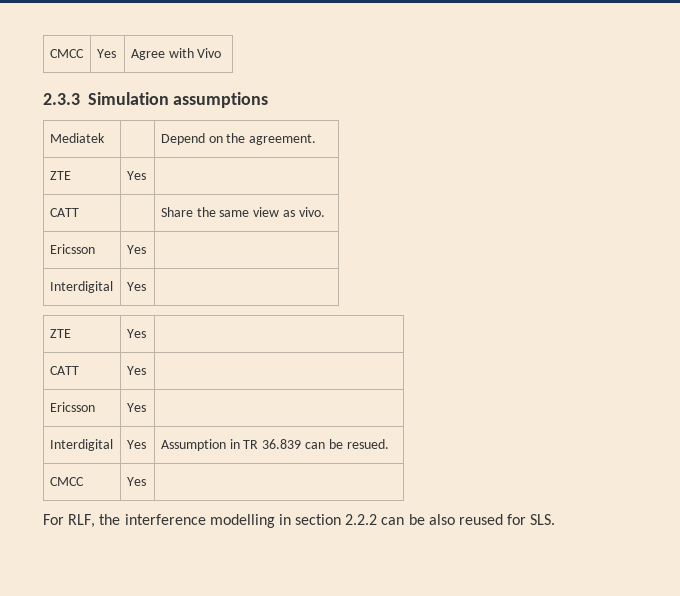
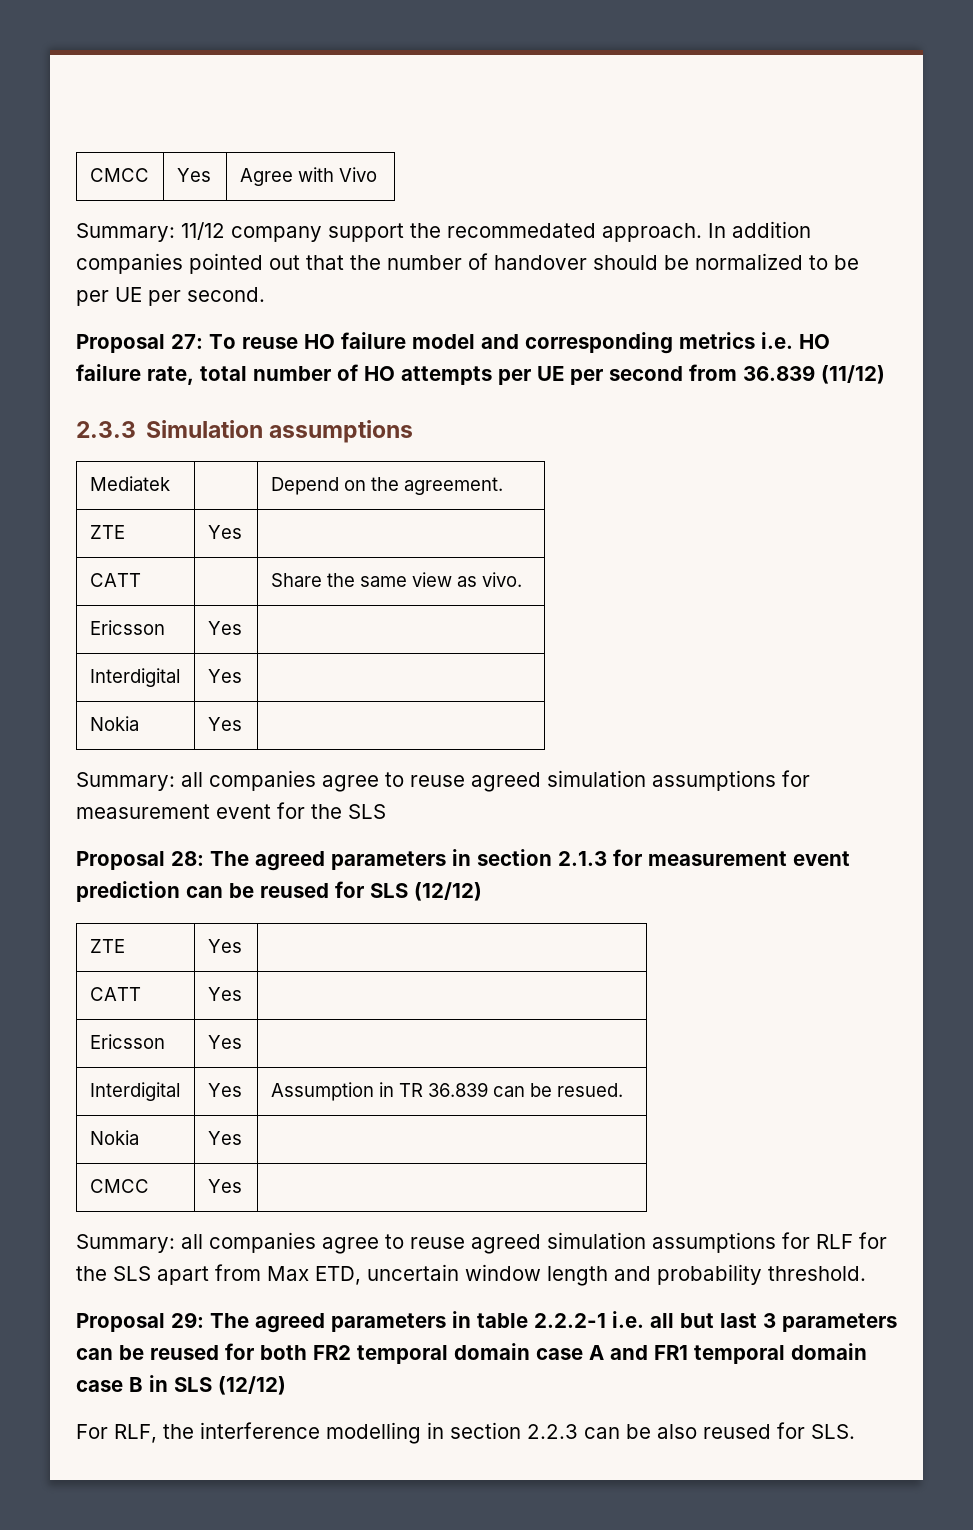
(222, 53) none -> [76,221,811,242] [76,253,859,274] [76,287,265,306] [76,332,830,354] [76,364,885,385] // Summary: 11/12 company support the recommedated approach. In addition companies pointed out that the number of handover should be normalized to be per UE per second. // Proposal 27: To reuse HO failure model and corresponding metrics i.e. HO failure rate, total number of HO attempts per UE per second from 36.839 (11/12)
(146, 286) none -> [89,716,139,731] [207,717,242,731] [76,770,810,792] [76,802,386,819] [76,849,850,871] [76,881,482,902] // Nokia | Yes | // Summary: all companies agree to reuse agreed simulation assumptions for measurement event for the SLS // Proposal 28: The agreed parameters in section 2.1.3 for measurement event prediction can be reused for SLS (12/12)
[49,477,84,486] [126,477,146,486] // CMCC | Yes | -> [89,1130,139,1145] [207,1131,242,1145] [89,1179,149,1193] [207,1179,242,1193] [76,1232,887,1254] [76,1264,866,1286] [76,1311,897,1333] [76,1343,867,1364] [76,1375,286,1395] // Nokia | Yes | // CMCC | Yes | // Summary: all companies agree to reuse agreed simulation assumptions for RLF for the SLS apart from Max ETD, uncertain window length and probability threshold. // Proposal 29: The agreed parameters in table 2.2.2-1 i.e. all but last 3 parameters can be reused for both FR2 temporal domain case A and FR1 temporal domain case B in SLS (12/12)
[345,514,378,525] 2.2.2 -> [527,1424,578,1439] 2.2.3

